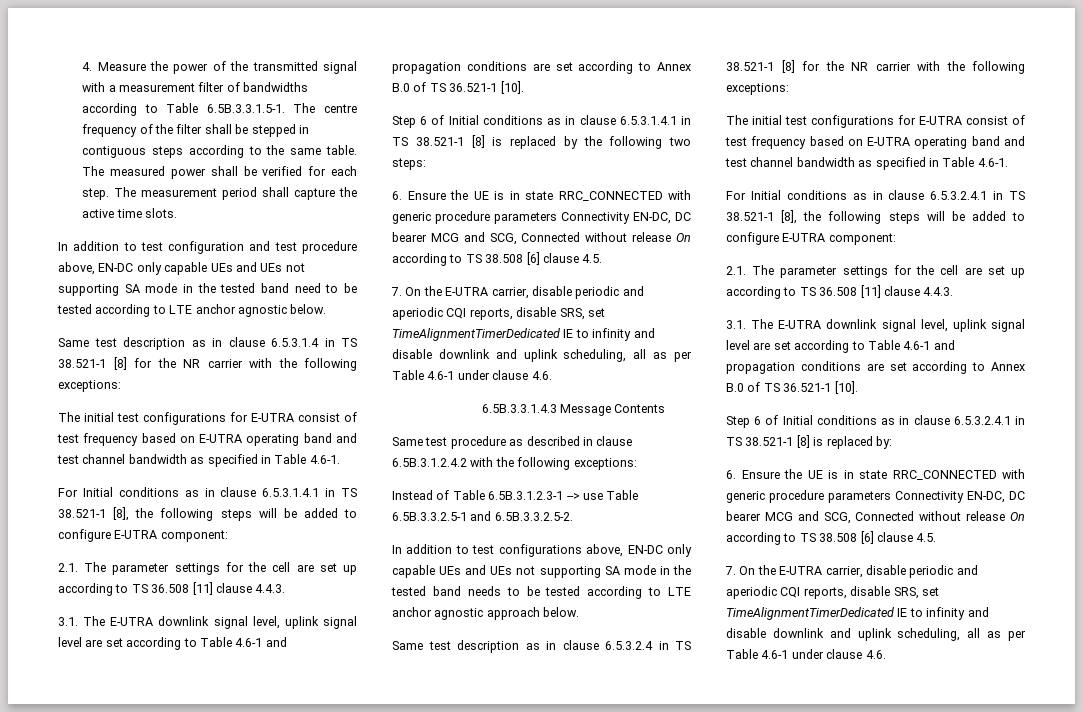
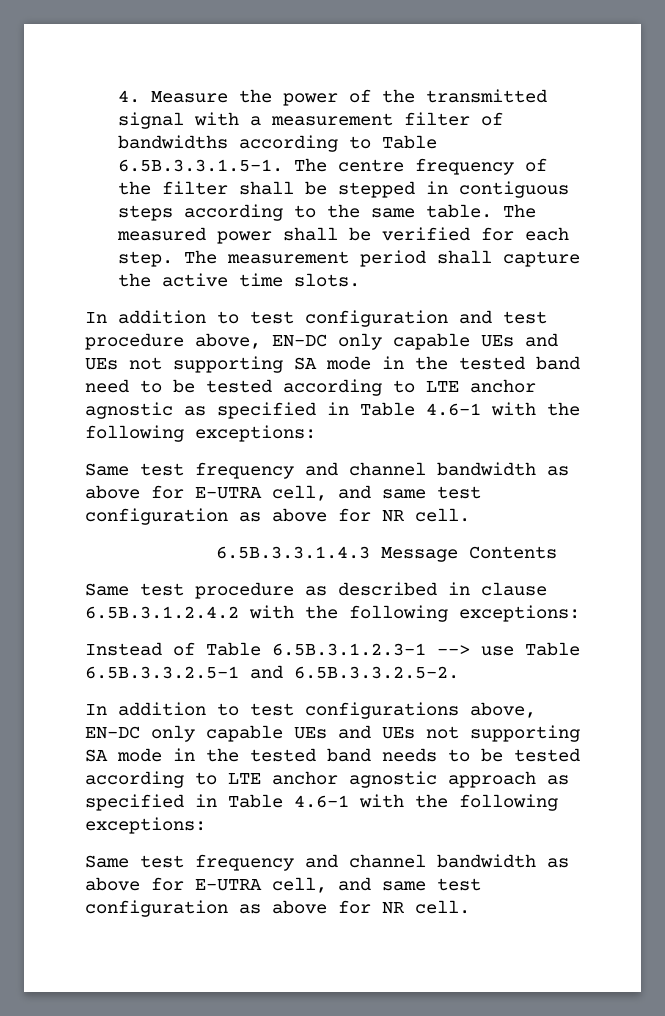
[290,304,327,314] [58,337,357,350] [58,357,357,371] [58,380,121,392] [58,412,357,425] [57,433,357,446] [57,454,340,467] [58,487,357,497] [58,507,357,521] [58,529,228,542] [58,562,358,575] [58,582,286,596] [58,616,357,629] [58,637,287,650] [392,61,691,74] [392,81,524,94] [392,115,691,128] [392,135,691,149] [392,158,426,170] [392,190,691,201] [392,211,691,224] [392,232,691,245] [392,252,603,266] [391,286,644,299] [392,307,605,320] [392,328,655,341] [392,349,692,362] [392,370,552,380] below. // Same test description as in clause 6.5.3.1.4 in TS 38.521-1 [8] for the NR carrier with the following exceptions: // The initial test configurations for E-UTRA consist of test frequency based on E-UTRA operating band and test channel bandwidth as specified in Table 4.6-1. // For Initial conditions as in clause 6.5.3.1.4.1 in TS 38.521-1 [8], the following steps will be added to configure E-UTRA component: // 2.1. The parameter settings for the cell are set up according to TS 36.508 [11] clause 4.4.3. // 3.1. The E-UTRA downlink signal level, uplink signal level are set according to Table 4.6-1 and propagation conditions are set according to Annex B.0 of TS 36.521-1 [10]. // Step 6 of Initial conditions as in clause 6.5.3.1.4.1 in TS 38.521-1 [8] is replaced by the following two steps: // 6. Ensure the UE is in state RRC_CONNECTED with generic procedure parameters Connectivity EN-DC, DC bearer MCG and SCG, Connected without release On according to TS 38.508 [6] clause 4.5. // 7. On the E-UTRA carrier, disable periodic and aperiodic CQI reports, disable SRS, set TimeAlignmentTimerDedicated IE to infinity and disable downlink and uplink scheduling, all as per Table 4.6-1 under clause 4.6. -> [184,402,580,419] [85,425,316,442] [85,462,569,479] [85,485,481,501] [85,508,470,525] as specified in Table 4.6-1 with the following exceptions: // Same test frequency and channel bandwidth as above for E-UTRA cell, and same test configuration as above for NR cell.
[543,607,580,617] [392,640,691,653] [726,60,1025,74] [726,83,789,95] [726,115,1025,128] [725,136,1025,149] [725,157,1008,170] [726,190,1025,200] [726,210,1025,224] [726,232,896,245] [726,265,1025,278] [726,285,954,299] [726,319,1025,332] [726,340,955,353] [726,361,1025,374] [726,381,858,394] [726,415,1025,428] [726,435,892,449] [726,469,1025,480] [726,490,1025,503] [726,511,1025,524] [726,531,937,545] [725,565,978,578] [726,586,939,599] [726,607,989,620] [726,628,1026,641] [726,649,886,659] below. // Same test description as in clause 6.5.3.2.4 in TS 38.521-1 [8] for the NR carrier with the following exceptions: // The initial test configurations for E-UTRA consist of test frequency based on E-UTRA operating band and test channel bandwidth as specified in Table 4.6-1. // For Initial conditions as in clause 6.5.3.2.4.1 in TS 38.521-1 [8], the following steps will be added to configure E-UTRA component: // 2.1. The parameter settings for the cell are set up according to TS 36.508 [11] clause 4.4.3. // 3.1. The E-UTRA downlink signal level, uplink signal level are set according to Table 4.6-1 and propagation conditions are set according to Annex B.0 of TS 36.521-1 [10]. // Step 6 of Initial conditions as in clause 6.5.3.2.4.1 in TS 38.521-1 [8] is replaced by: // 6. Ensure the UE is in state RRC_CONNECTED with generic procedure parameters Connectivity EN-DC, DC bearer MCG and SCG, Connected without release On according to TS 38.508 [6] clause 4.5. // 7. On the E-UTRA carrier, disable periodic and aperiodic CQI reports, disable SRS, set TimeAlignmentTimerDedicated IE to infinity and disable downlink and uplink scheduling, all as per Table 4.6-1 under clause 4.6. -> [547,775,569,785] [85,794,558,811] [85,817,206,834] [85,854,569,871] [85,877,481,893] [85,900,470,917] as specified in Table 4.6-1 with the following exceptions: // Same test frequency and channel bandwidth as above for E-UTRA cell, and same test configuration as above for NR cell.

